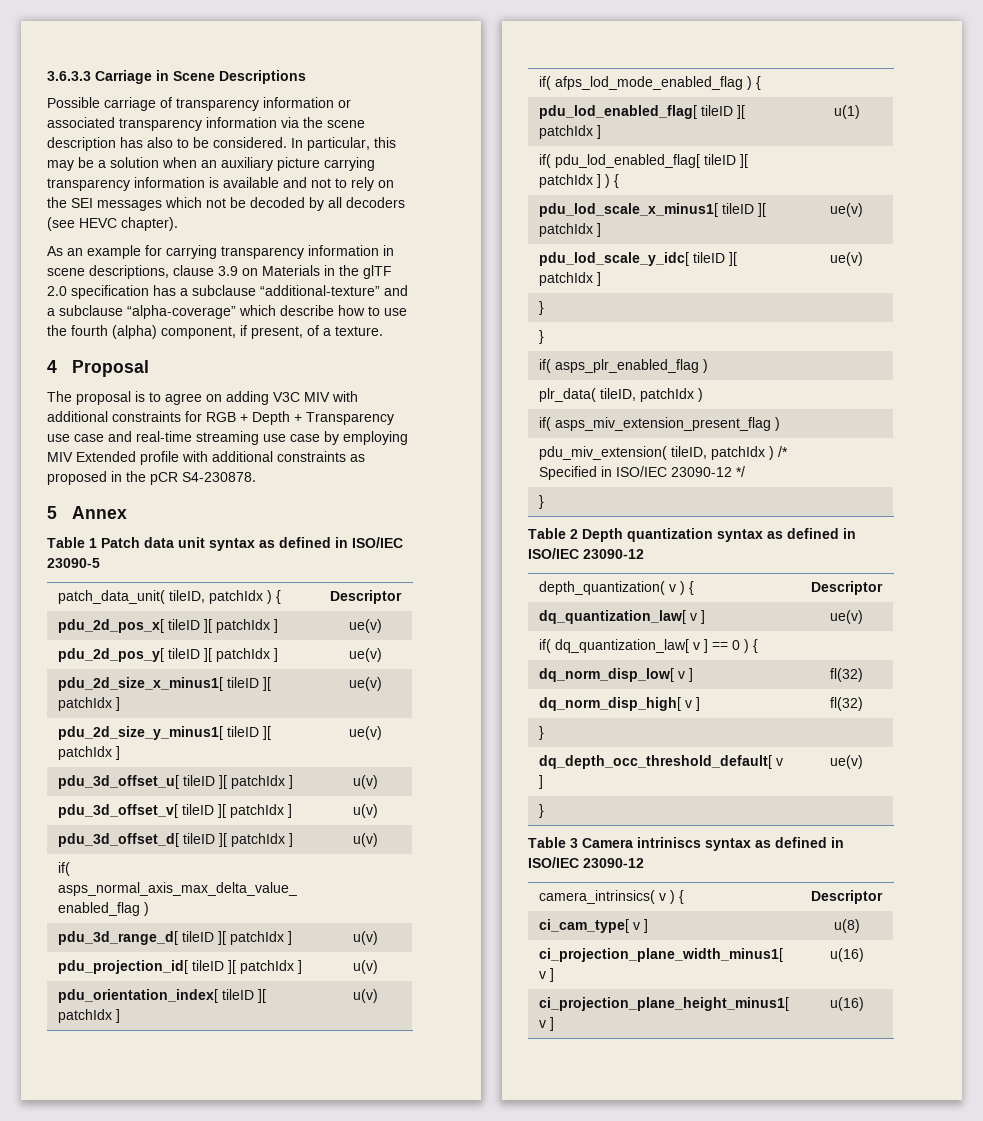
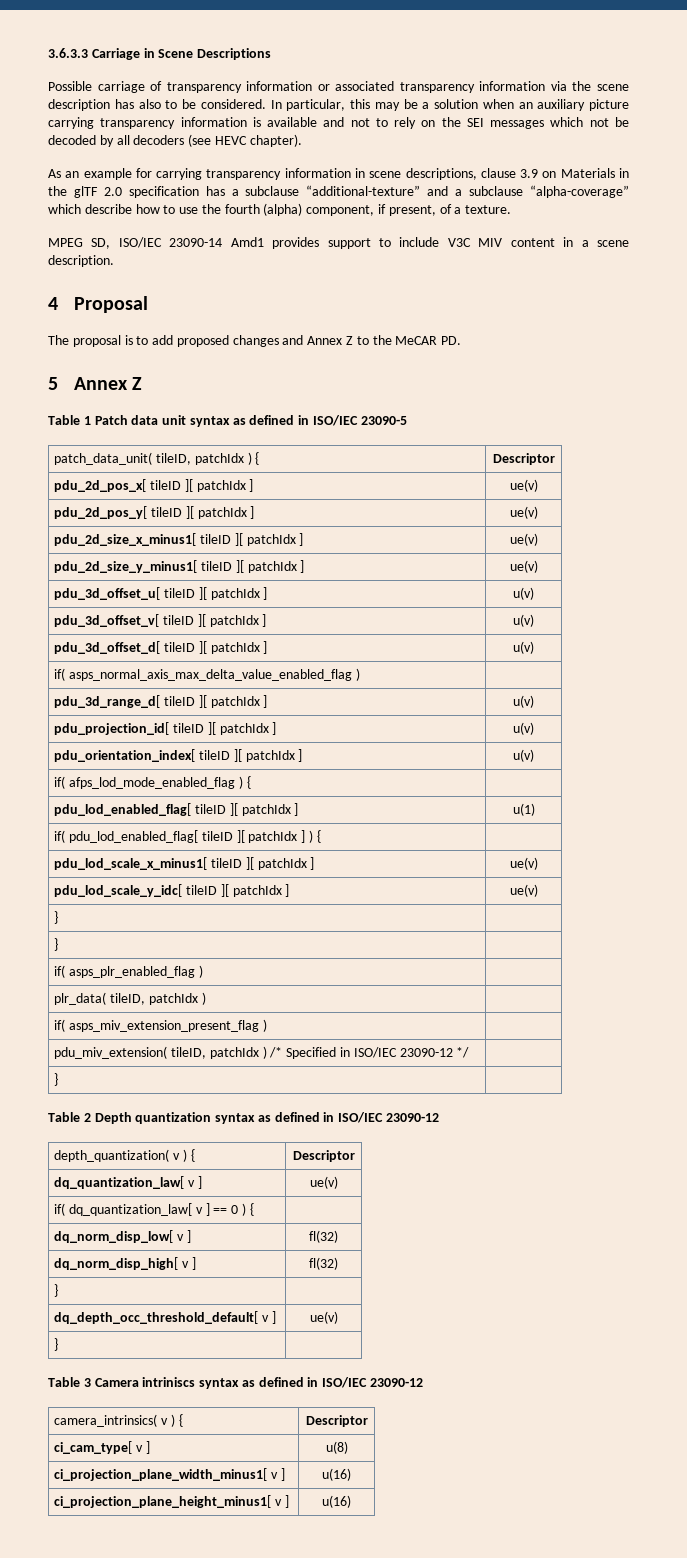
(383, 331) none -> [48,237,630,249] [48,255,114,267] // MPEG SD, ISO/IEC 23090-14 Amd1 provides support to include V3C MIV content in a scene description.
[165,391,358,405] [47,411,394,425] [47,431,408,445] [47,451,365,465] [47,471,256,485] agree on adding V3C MIV with additional constraints for RGB + Depth + Transparency use case and real-time streaming use case by employing MIV Extended profile with additional constraints as proposed in the pCR S4-230878. -> [152,335,462,347] add proposed changes and Annex Z to the MeCAR PD.
(128, 512) none -> [131,377,142,390] Z

